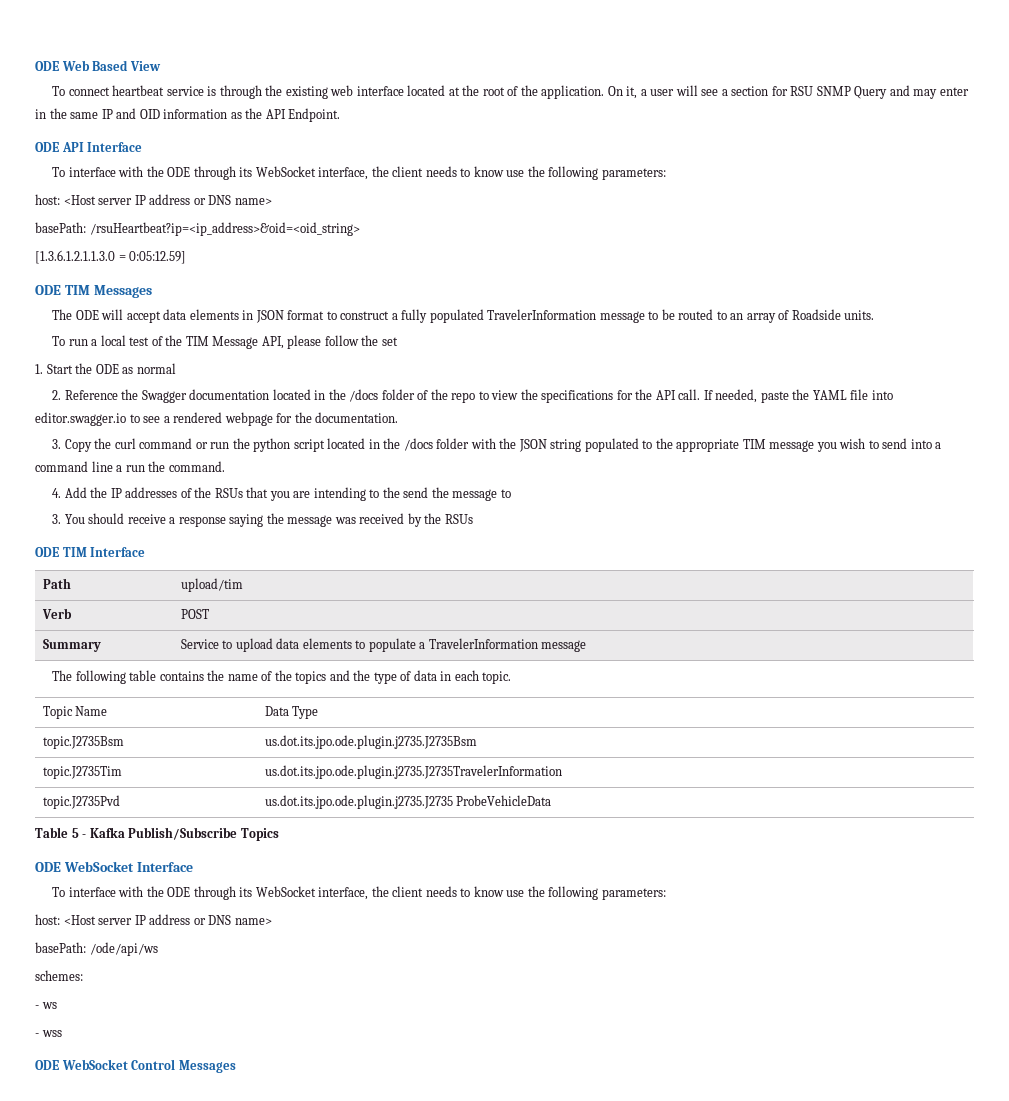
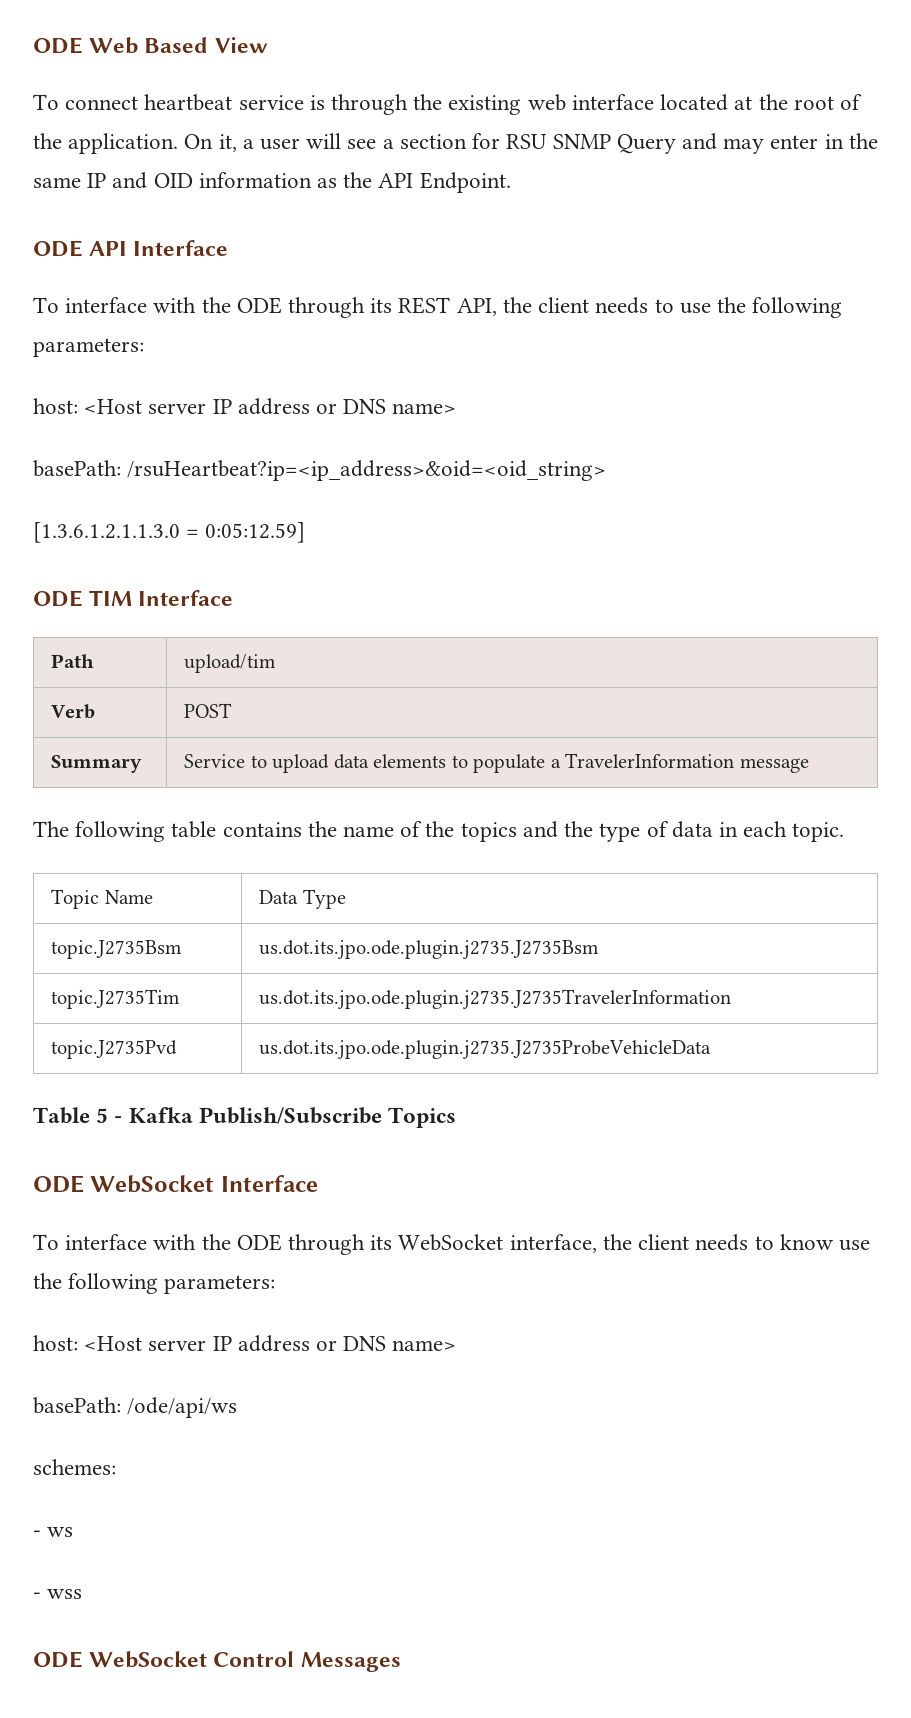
[255,166,504,180] WebSocket interface, the client needs to know -> [398,297,674,316] REST API, the client needs to
[35,285,152,298] [52,309,875,323] [52,335,398,349] [35,363,176,374] [52,389,893,403] [35,412,399,426] [52,438,942,452] [35,461,225,472] [52,487,511,501] [52,513,473,527] // ODE TIM Messages // The ODE will accept data elements in JSON format to construct a fully populated TravelerInformation message to be routed to an array of Roadside units. // To run a local test of the TIM Message API, please follow the set // 1. Start the ODE as normal // 2. Reference the Swagger documentation located in the /docs folder of the repo to view the specifications for the API call. If needed, paste the YAML file into editor.swagger.io to see a rendered webpage for the documentation. // 3. Copy the curl command or run the python script located in the /docs folder with the JSON string populated to the appropriate TIM message you wish to send into a command line a run the command. // 4. Add the IP addresses of the RSUs that you are intending to the send the message to // 3. You should receive a response saying the message was received by the RSUs -> (306, 532) none
[264,795,552,809] us.dot.its.jpo.ode.plugin.j2735.J2735 ProbeVehicleData -> [258,1040,711,1059] us.dot.its.jpo.ode.plugin.j2735.J2735ProbeVehicleData

